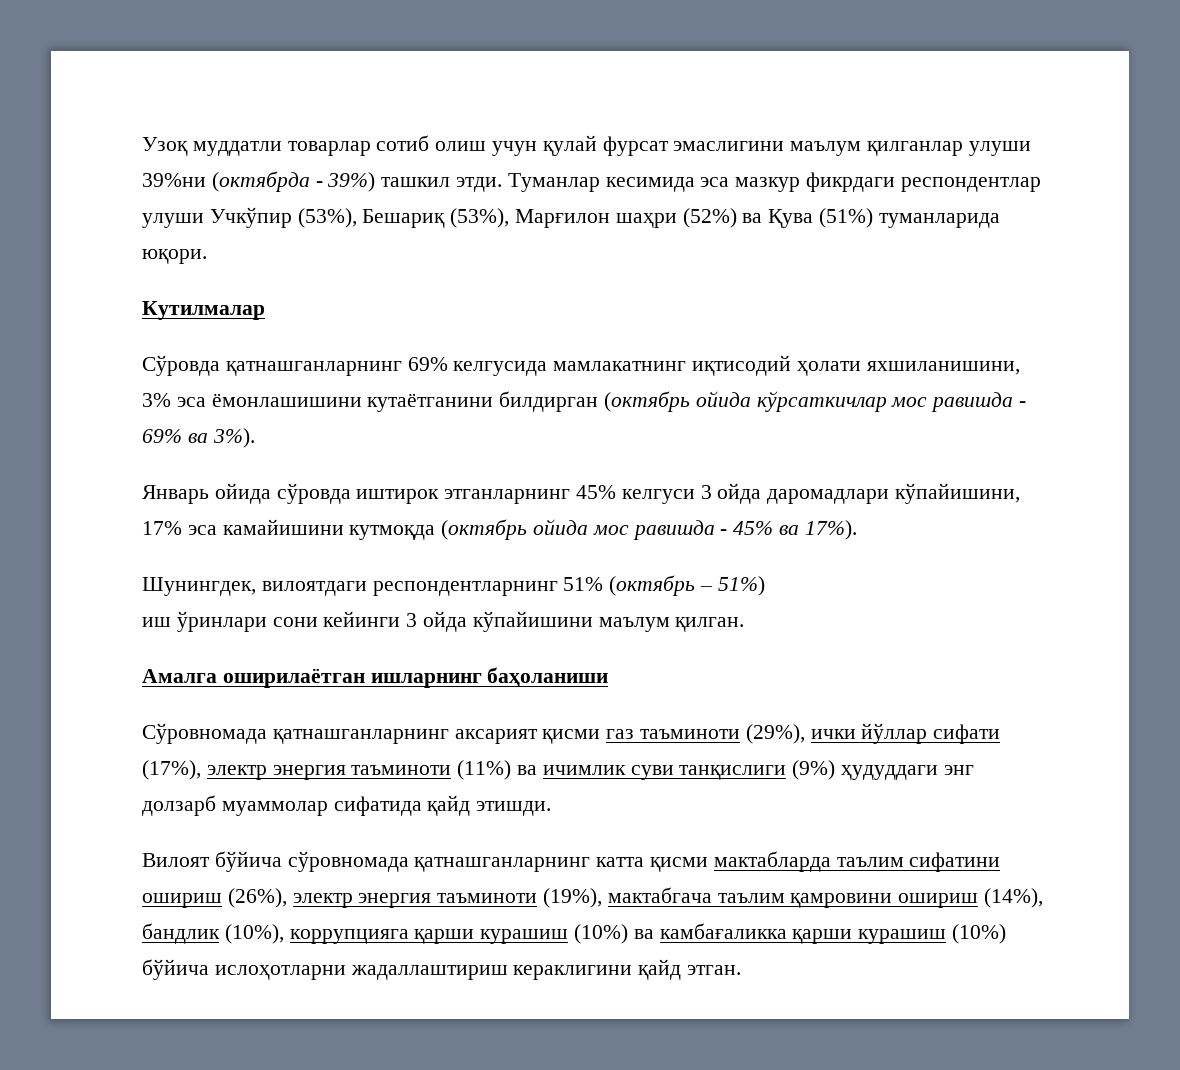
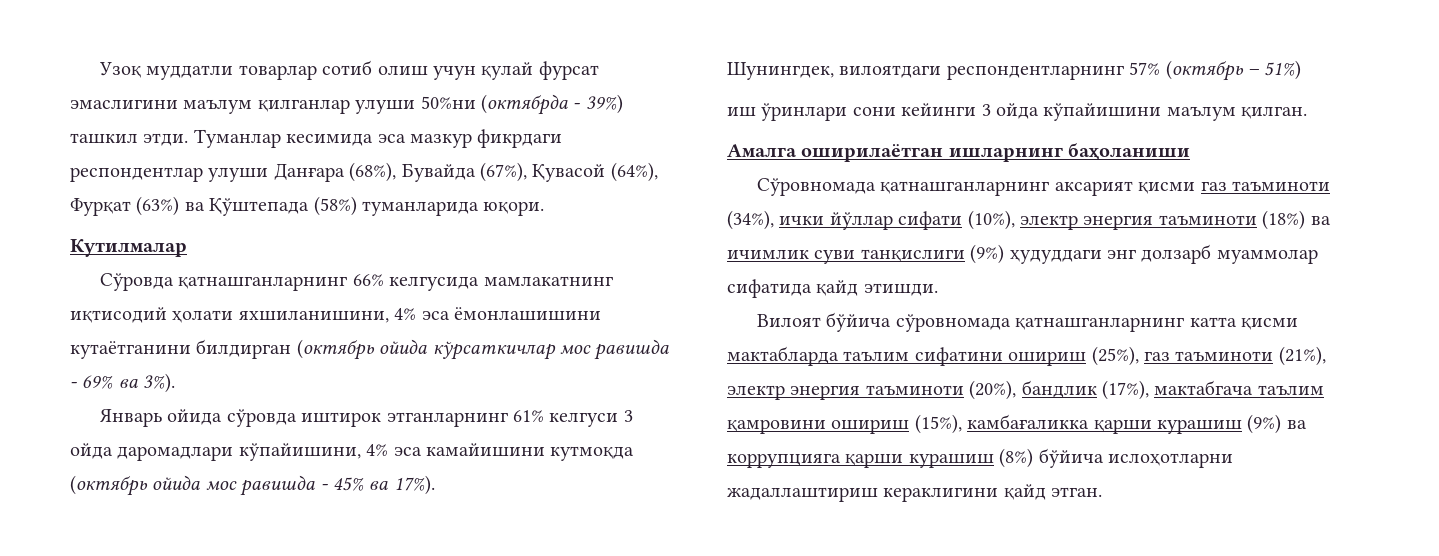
[142,173,206,187] 39%ни -> [420,96,476,109] 50%ни
[209,207,874,228] Учкўпир (53%), Бешариқ (53%), Марғилон шаҳри (52%) ва Қува (51%) -> [273,162,658,182] [70,196,357,216] Данғара (68%), Бувайда (67%), Қувасой (64%), Фурқат (63%) ва Қўштепада (58%)
[407,357,448,371] 69% -> [352,274,384,286] 66%
[142,393,171,407] 3% -> [394,308,417,320] 4%
[576,485,617,499] 45% -> [513,410,545,422] 61%
[142,521,182,535] 17% -> [366,444,389,456] 4%
[563,577,604,591] 51% -> [1129,62,1161,75] 57%
[745,724,805,744] (29%), -> [727,210,774,230] (34%),
[142,760,512,780] (17%), электр энергия таъминоти (11%) -> [967,210,1306,230] (10%), электр энергия таъминоти (18%)
[227,887,1044,908] [142,923,1007,944] (26%), электр энергия таъминоти (19%), мактабгача таълим қамровини ошириш (14%), бандлик (10%), коррупцияга қарши курашиш (10%) ва камбағаликка қарши курашиш (10%) -> [1091,346,1326,366] [727,380,1324,400] [727,414,1307,434] [727,448,1034,468] (25%), газ таъминоти (21%), электр энергия таъминоти (20%), бандлик (17%), мактабгача таълим қамровини ошириш (15%), камбағаликка қарши курашиш (9%) ва коррупцияга қарши курашиш (8%)

